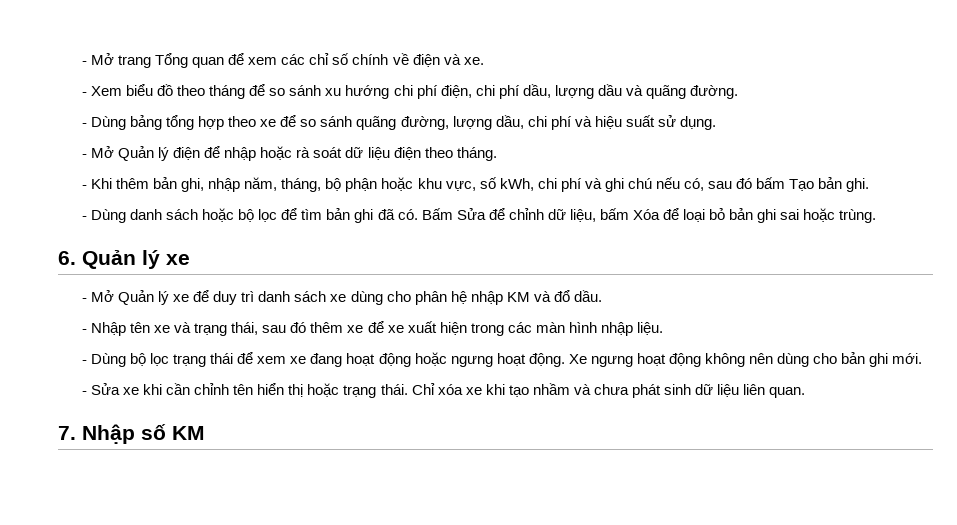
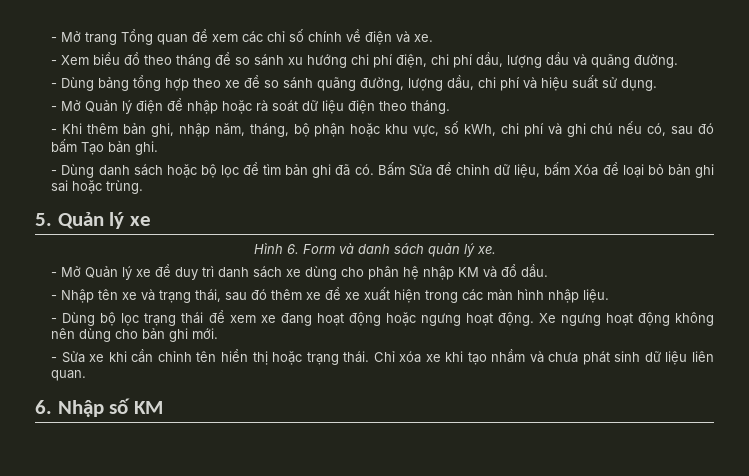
[58,250,190,269] 6. Quản lý xe -> [35,212,151,229] [253,243,496,257] 5. Quản lý xe // Hình 6. Form và danh sách quản lý xe.
[58,426,76,440] 7. -> [35,400,52,414] 6.

